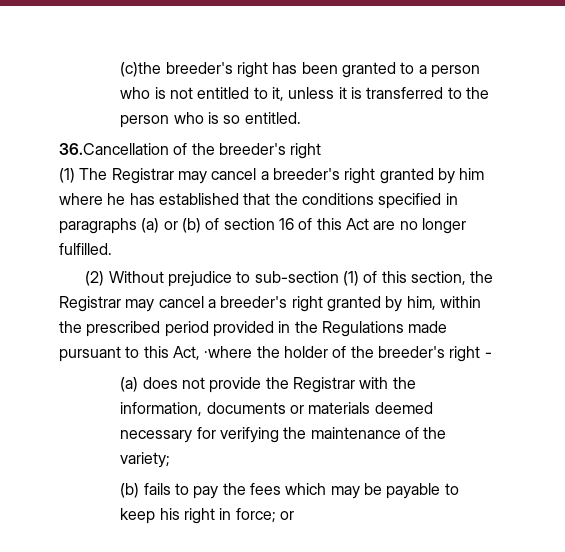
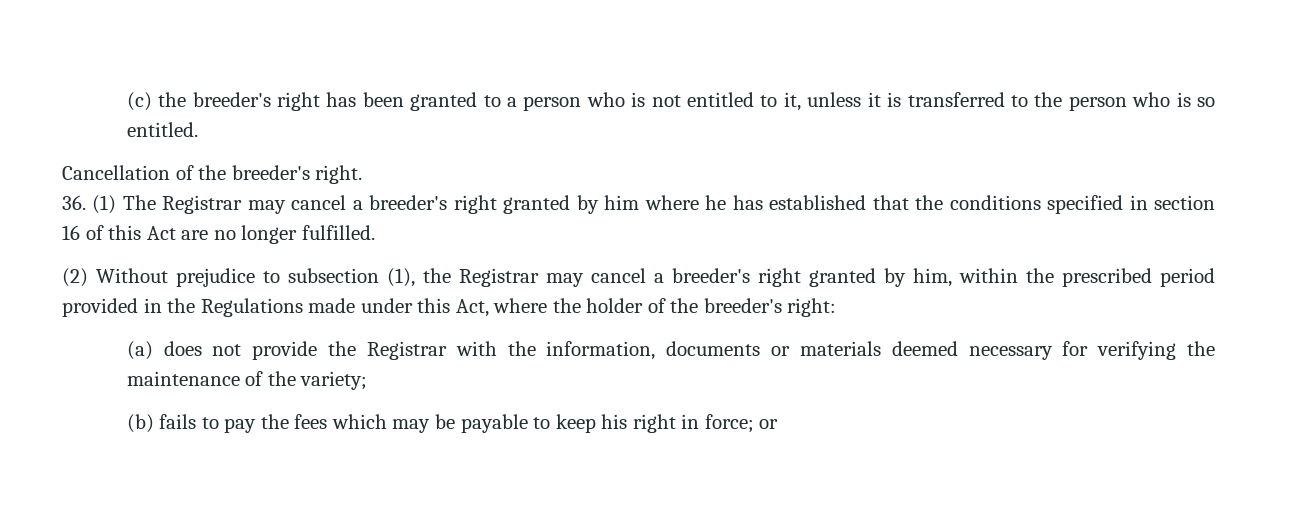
[120,62,162,77] (c)the -> [126,92,187,111] (c) the
[59,143,322,159] 36.Cancellation of the breeder's right // -> [62,165,363,184] [62,195,86,210] Cancellation of the breeder's right. // 36.
[59,218,220,234] paragraphs (a) or (b) of -> (1148, 202) none
[254,271,466,286] sub-section (1) of this section, -> [288,268,415,287] subsection (1),
[59,346,140,362] pursuant to -> [360,298,413,313] under
[204,346,253,358] ·where -> [493,298,548,313] where
[449,346,492,362] right - -> [787,298,837,317] right:

